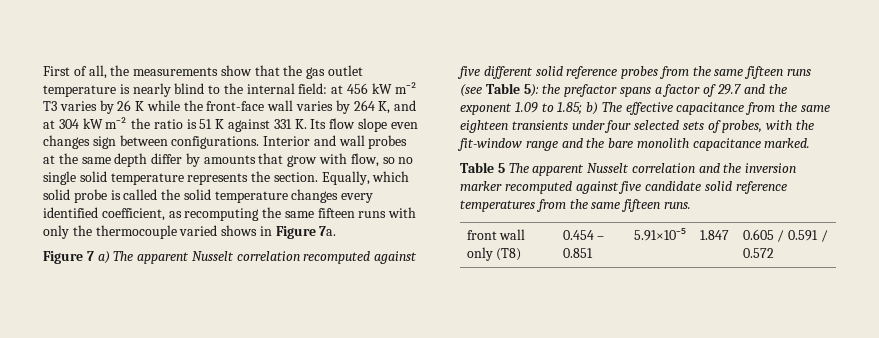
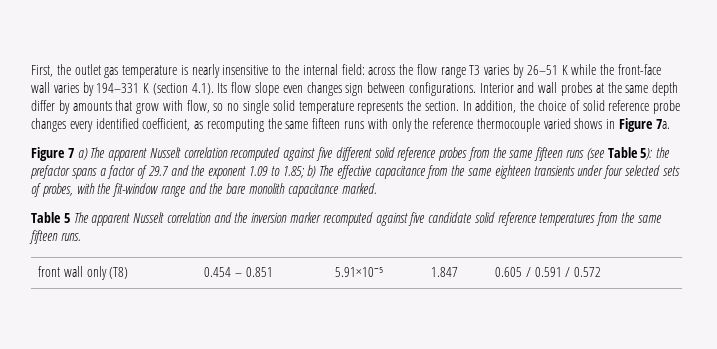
[43,65,364,79] First of all, the measurements show that the gas outlet -> [31,64,119,78] First, the outlet gas
[174,83,205,94] blind -> [222,65,269,75] insensitive
[331,82,417,94] at 456 kW m⁻² -> [368,64,466,78] across the flow range
[117,100,132,111] 26 -> [526,65,558,75] 26–51
[353,100,417,114] [43,117,307,132] 264 K, and at 304 kW m⁻² the ratio is 51 K against 331 K. -> [96,83,214,95] 194–331 K (section 4.1).
[321,171,410,185] [43,189,288,203] Equally, which solid probe is called the solid temperature -> [462,100,681,114] In addition, the choice of solid reference probe
(92, 230) none -> [432,118,474,129] reference

